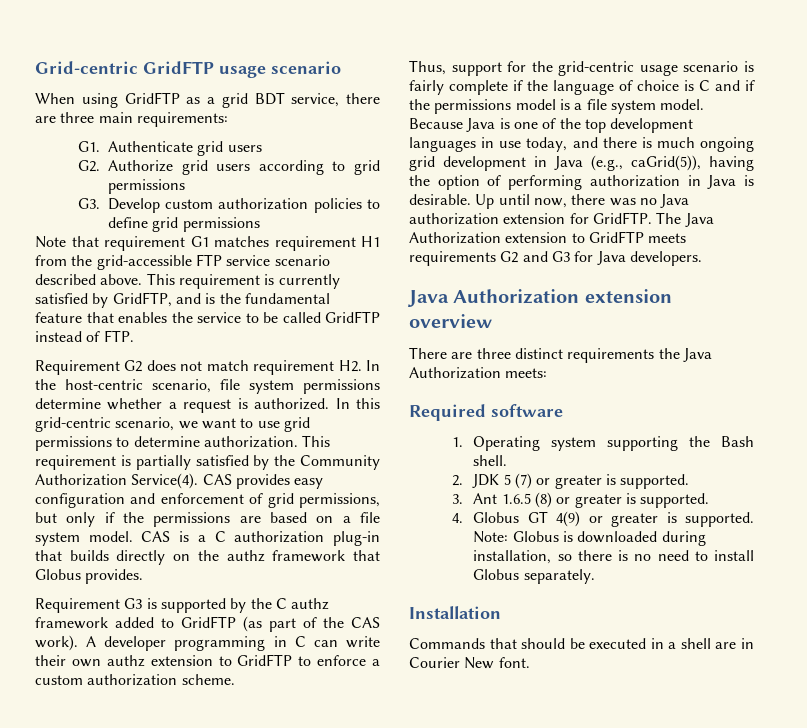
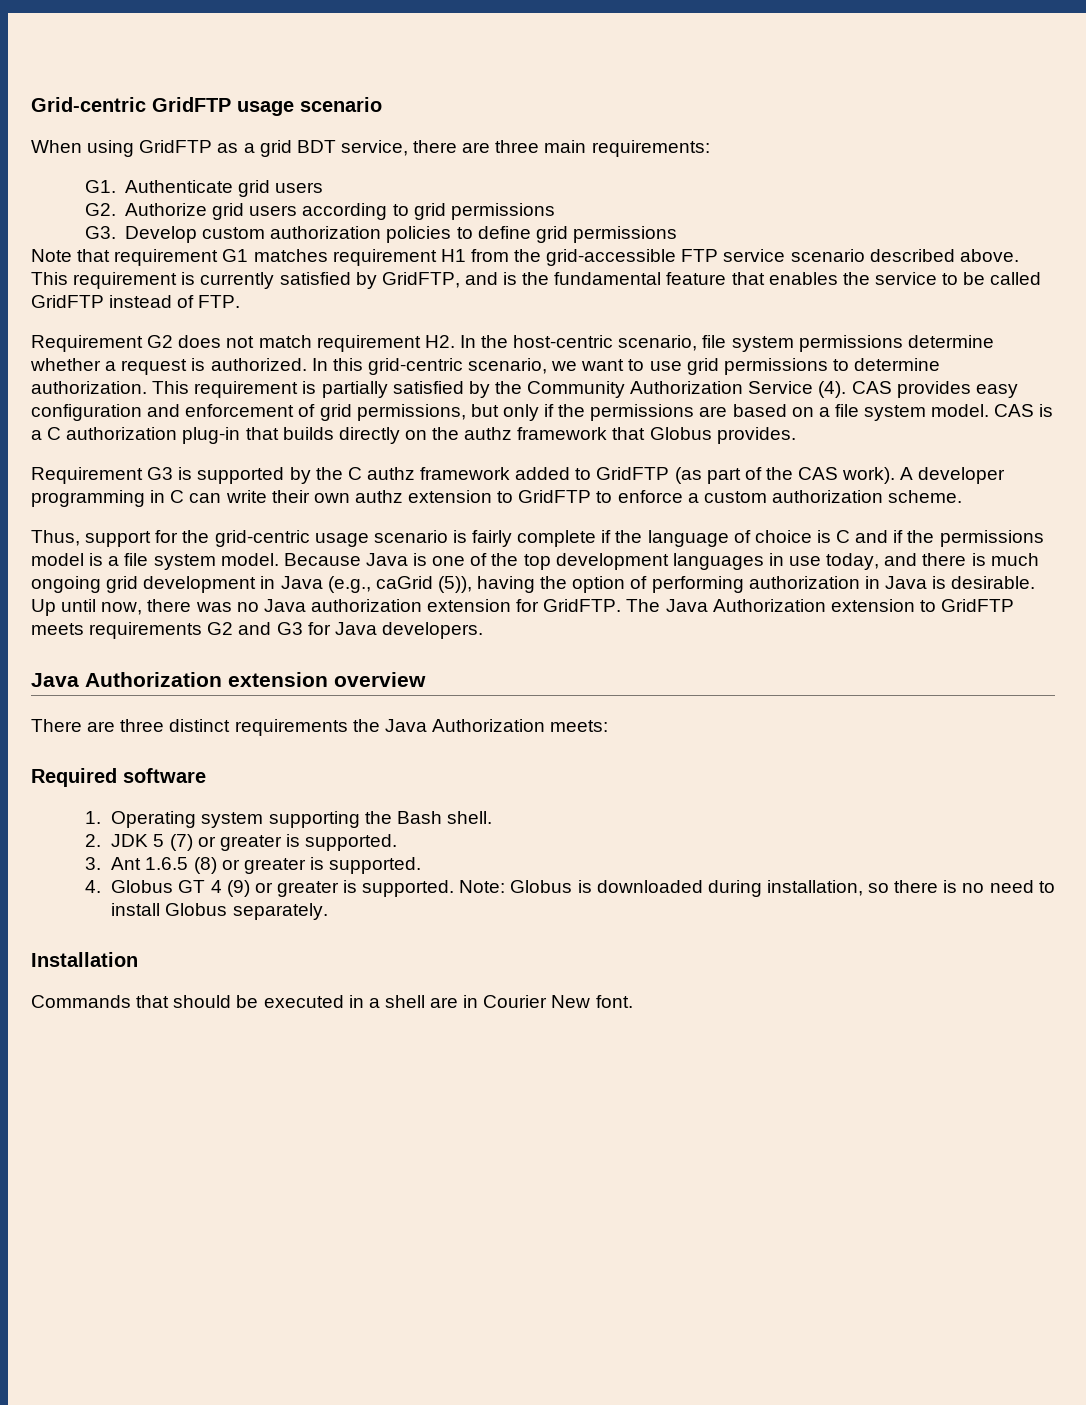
[131,473,199,489] Service(4). -> [748,381,847,398] Service (4).
[631,155,701,171] caGrid(5)), -> [375,576,472,593] caGrid (5)),
[556,511,581,527] 4(9) -> [210,880,250,897] 4 (9)

